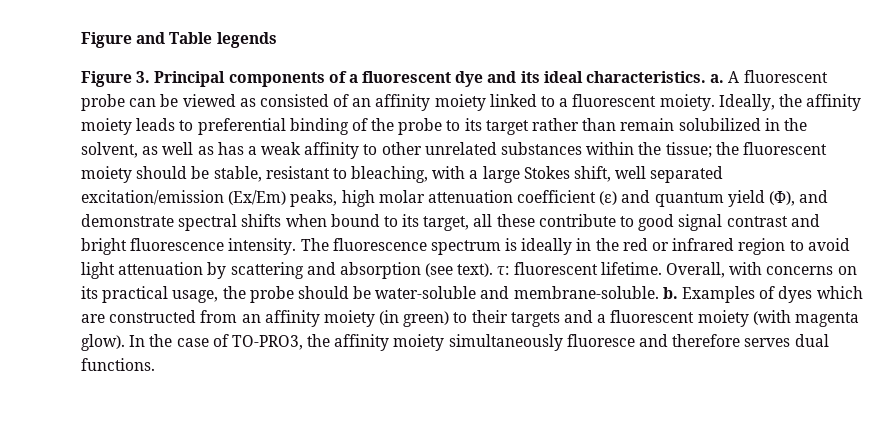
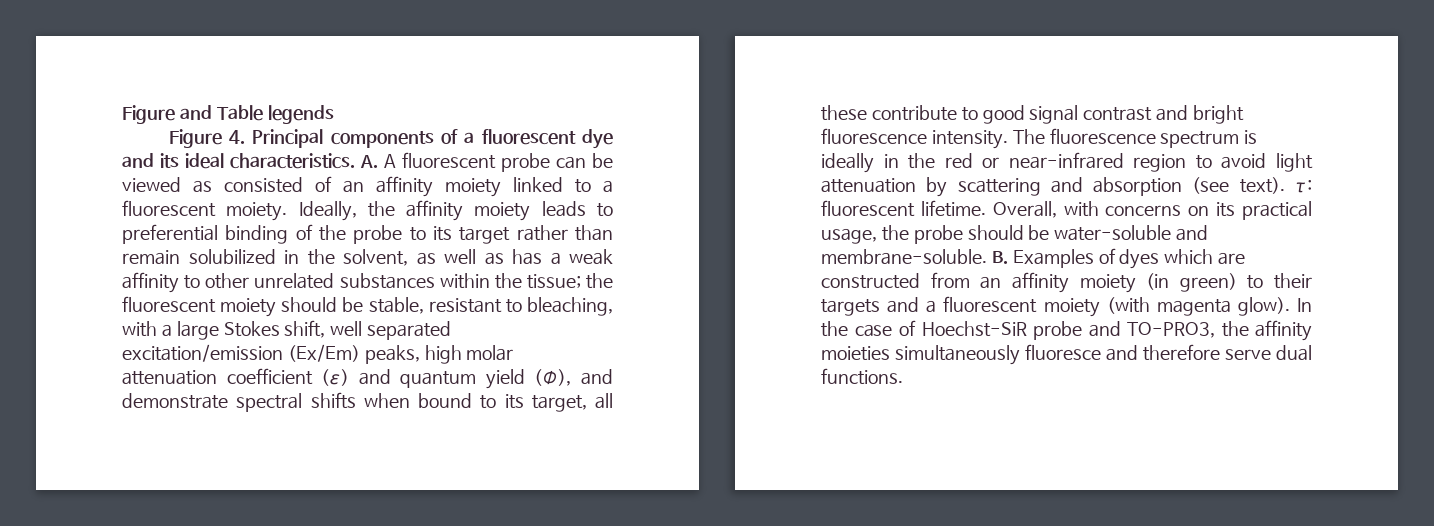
[136,71,151,83] 3. -> [229,130,246,144] 4.
[710,74,725,83] a. -> [359,155,378,168] A.
[672,238,735,251] infrared -> [1008,152,1124,169] near-infrared
[662,287,678,299] b. -> [991,251,1008,264] B.
(229, 340) none -> [921,321,1121,340] Hoechst-SiR probe and
[393,334,445,351] moiety -> [821,346,890,361] moieties
[744,338,791,347] serves -> [1224,349,1271,360] serve

